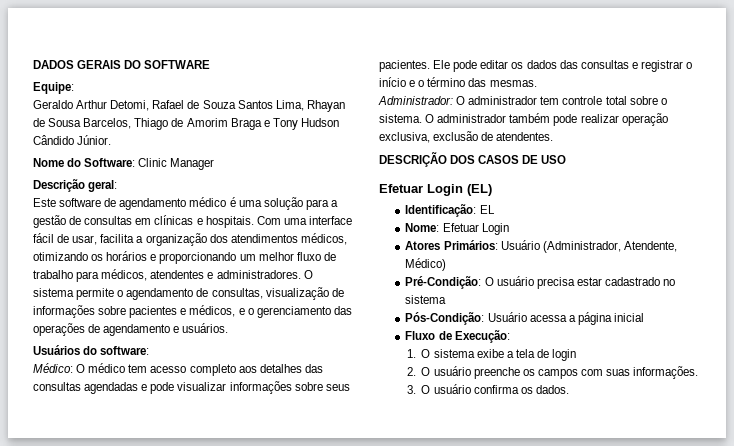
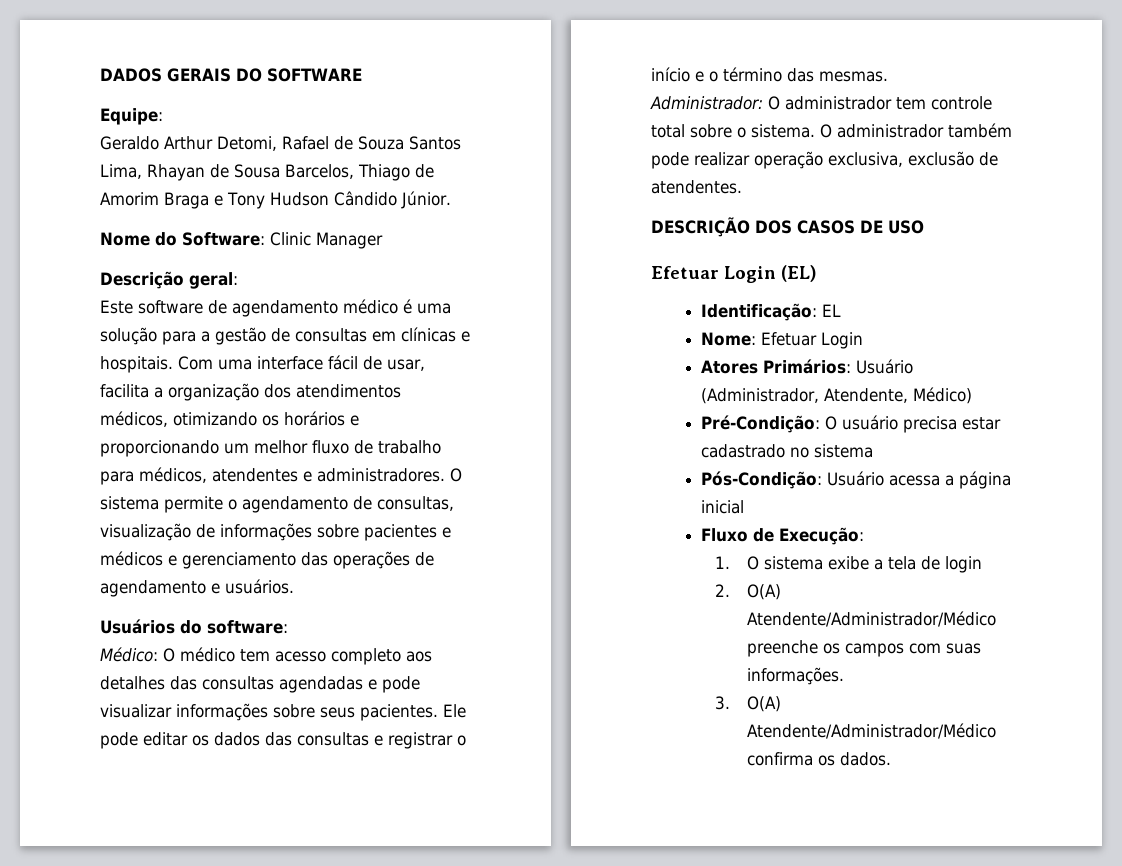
[189,305,254,317] médicos, e o -> [100,551,177,566] médicos e
[421,366,471,376] O usuário -> [747,584,782,600] [747,611,997,627] O(A) Atendente/Administrador/Médico
[421,384,471,394] O usuário -> [747,696,782,712] [747,723,997,739] O(A) Atendente/Administrador/Médico

